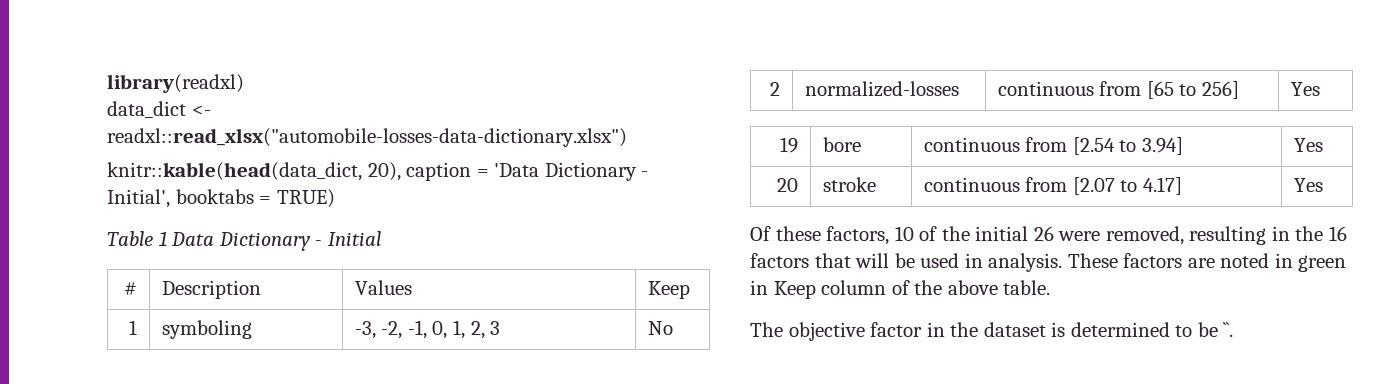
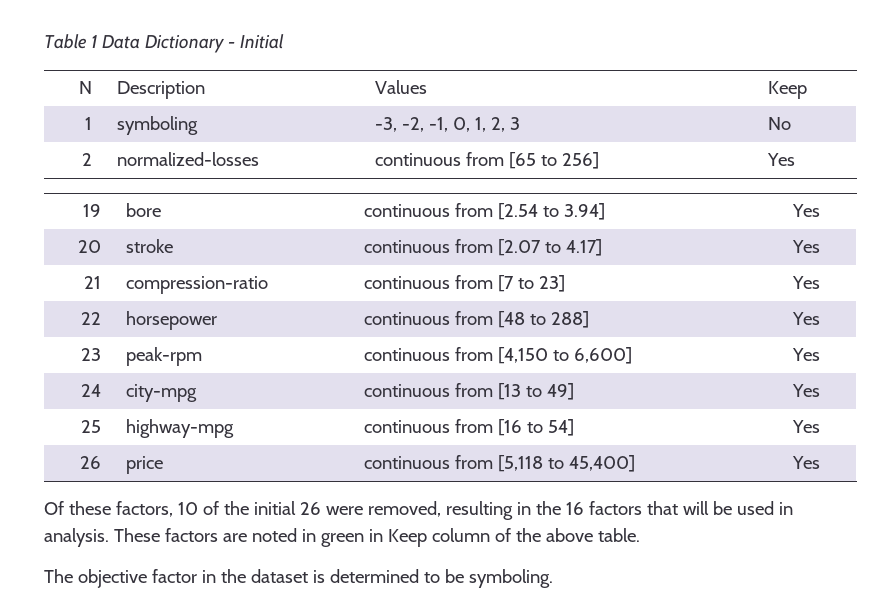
[107,74,244,93] [107,101,211,118] [107,128,627,147] [107,162,649,181] [107,189,335,208] library(readxl) // data_dict <- readxl::read_xlsx("automobile-losses-data-dictionary.xlsx") // knitr::kable(head(data_dict, 20), caption = 'Data Dictionary - Initial', booktabs = TRUE) // -> (44, 41) none
[124,282,138,295] # -> [79,81,93,94] N
(1323, 185) none -> [84,276,102,289] [125,276,268,294] [363,275,565,292] [791,276,820,289] [81,312,102,325] [125,311,217,330] [363,311,589,328] [791,312,820,325] [81,348,102,361] [125,347,202,366] [363,347,632,364] [791,348,820,361] [81,384,102,397] [125,384,197,402] [363,383,574,400] [791,384,820,397] [81,420,102,433] [125,419,234,438] [363,419,574,436] [791,420,820,433] [80,456,102,469] [125,456,163,474] [363,455,635,472] [791,456,820,469] // 21 | compression-ratio | continuous from [7 to 23] | Yes // 22 | horsepower | continuous from [48 to 288] | Yes // 23 | peak-rpm | continuous from [4,150 to 6,600] | Yes // 24 | city-mpg | continuous from [13 to 49] | Yes // 25 | highway-mpg | continuous from [16 to 54] | Yes // 26 | price | continuous from [5,118 to 45,400] | Yes
[1223,322,1234,337] ``. -> [468,569,553,588] symboling.

